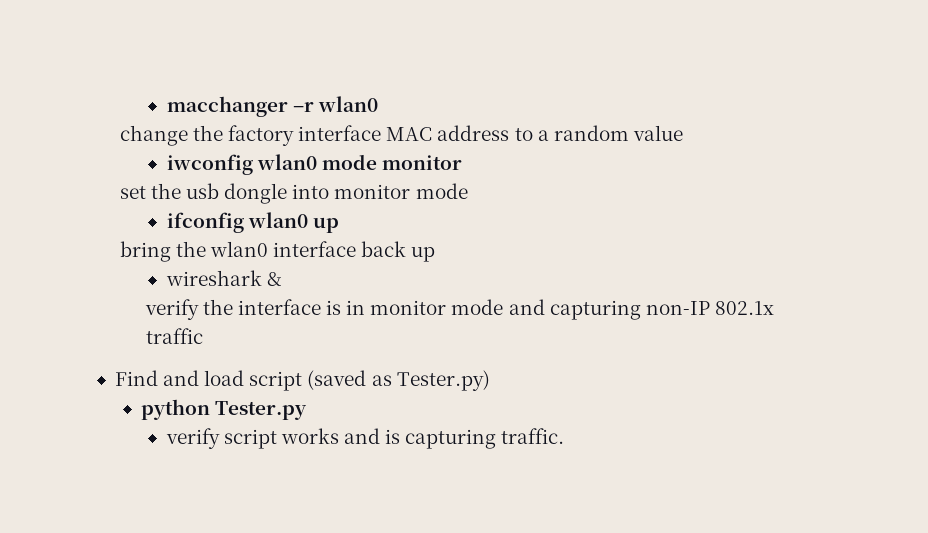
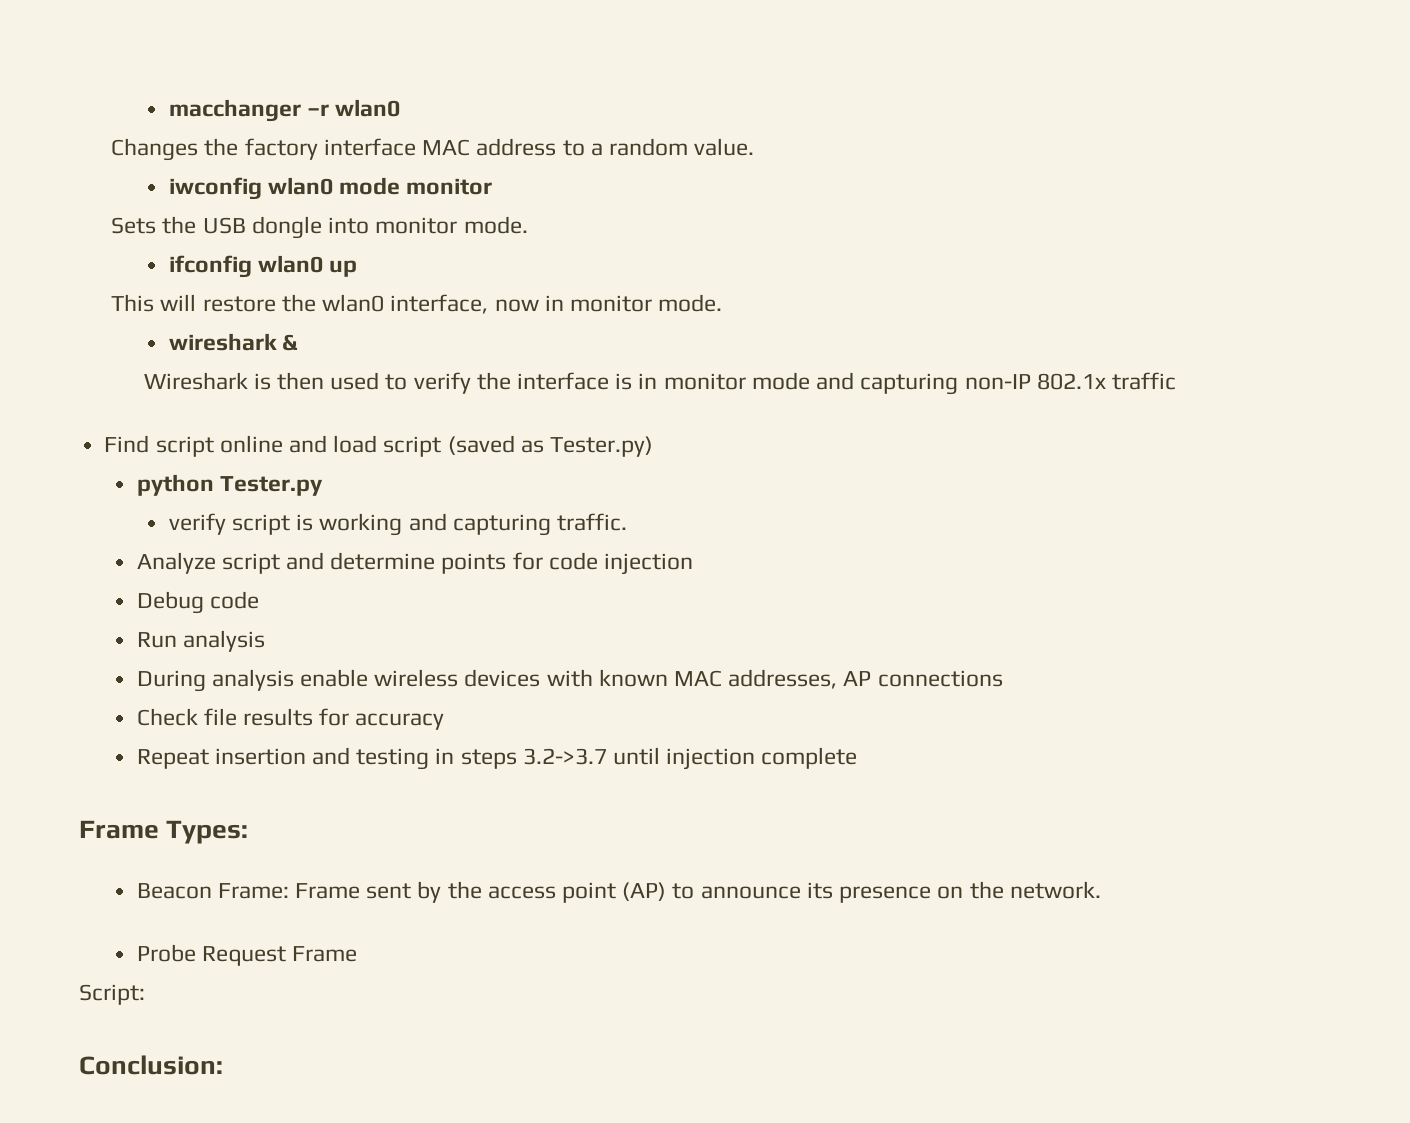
[119,125,188,146] change -> [111,138,199,161] Changes
[633,125,684,141] value -> [694,138,755,156] value.
[119,183,220,199] set the usb -> [111,216,246,234] Sets the USB
[415,183,468,199] mode -> [463,216,528,234] mode.
[119,241,436,262] [165,270,282,286] bring the wlan0 interface back up // wireshark & // -> [111,294,723,314] [168,333,299,351] [143,372,408,390] This will restore the wlan0 interface, now in monitor mode. // wireshark & // Wireshark is then used to
(158, 378) none -> [155,435,283,457] script online
[280,428,401,444] works and is -> [296,513,447,536] is working and
(565, 436) none -> [136,552,694,575] [136,591,259,614] [136,630,265,652] [136,669,1003,692] [136,708,445,730] [136,747,858,770] [79,820,249,844] [136,881,1101,903] [136,944,357,966] [79,984,145,1005] [79,1055,223,1075] // Analyze script and determine points for code injection // Debug code // Run analysis // During analysis enable wireless devices with known MAC addresses, AP connections // Check file results for accuracy // Repeat insertion and testing in steps 3.2->3.7 until injection complete // Frame Types: // Beacon Frame: Frame sent by the access point (AP) to announce its presence on the network. // Probe Request Frame // Script: // Conclusion:

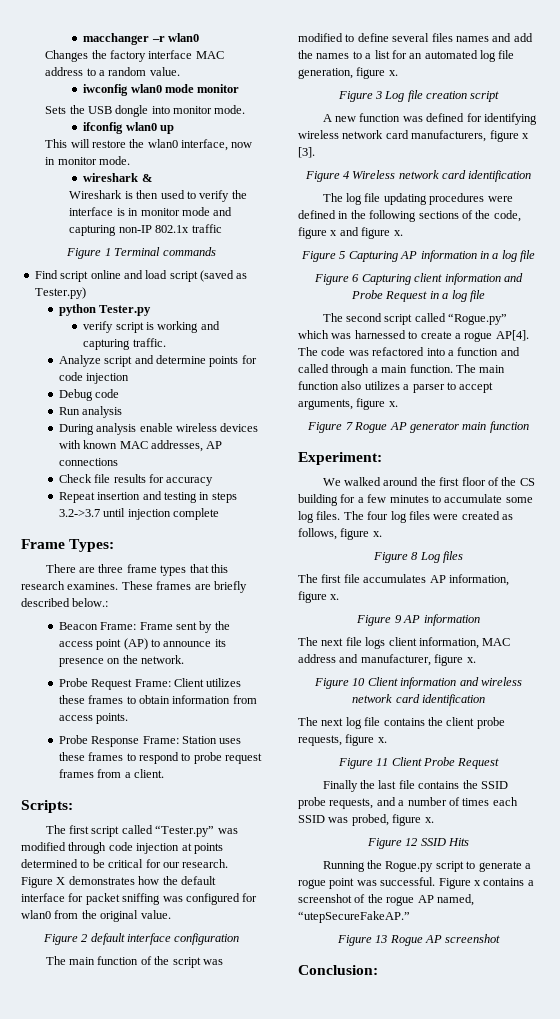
(1176, 381) none -> [66,247,216,259] // Figure 1 Terminal commands
(249, 832) none -> [45,564,228,576] [21,581,247,593] [21,598,109,607] // There are three frame types that this research examines. These frames are briefly described below.:
[291,946,357,962] [79,984,145,1005] Frame // Script: -> [134,678,242,687] [58,695,257,704] [58,713,129,724] [58,735,242,747] [58,752,263,764] [58,769,165,778] [21,800,73,813] [45,825,238,837] [21,842,223,854] [21,859,229,868] [21,876,216,888] [21,893,258,905] [21,910,171,922] [42,933,240,945] [45,956,223,968] [298,33,533,42] [298,50,515,62] [298,67,398,79] [337,90,500,102] [322,113,537,125] [298,130,529,142] [298,147,315,158] [304,170,532,182] [322,193,513,205] [298,210,521,222] [298,227,403,239] [301,250,535,262] [314,273,523,285] [351,290,485,302] [322,313,508,325] [298,330,529,342] [298,347,520,356] [298,364,506,376] [298,381,494,393] [298,398,398,410] [307,421,529,433] [298,452,382,465] [322,477,535,486] [298,494,533,506] [298,511,513,523] [298,528,382,540] [372,551,464,563] [298,574,509,586] [298,591,340,603] [356,614,480,626] [298,637,511,649] [298,654,476,666] [314,677,522,689] [352,694,485,706] [298,717,505,729] [298,734,387,746] [337,757,500,769] [322,780,508,792] [298,797,518,809] [298,814,434,826] [366,838,470,849] [322,860,531,872] [298,877,534,889] [298,894,474,906] [298,911,410,923] [336,934,501,946] Frame: Client utilizes these frames to obtain information from access points. // Probe Response Frame: Station uses these frames to respond to probe request frames from a client. // Scripts: // The first script called “Tester.py” was modified through code injection at points determined to be critical for our research. Figure X demonstrates how the default interface for packet sniffing was configured for wlan0 from the original value. // Figure 2 default interface configuration // The main function of the script was modified to define several files names and add the names to a list for an automated log file generation, figure x. // Figure 3 Log file creation script // A new function was defined for identifying wireless network card manufacturers, figure x [3]. // Figure 4 Wireless network card identification // The log file updating procedures were defined in the following sections of the code, figure x and figure x. // Figure 5 Capturing AP information in a log file // Figure 6 Capturing client information and Probe Request in a log file // The second script called “Rogue.py” which was harnessed to create a rogue AP[4]. The code was refactored into a function and called through a main function. The main function also utilizes a parser to accept arguments, figure x. // Figure 7 Rogue AP generator main function // Experiment: // We walked around the first floor of the CS building for a few minutes to accumulate some log files. The four log files were created as follows, figure x. // Figure 8 Log files // The first file accumulates AP information, figure x. // Figure 9 AP information // The next file logs client information, MAC address and manufacturer, figure x. // Figure 10 Client information and wireless network card identification // The next log file contains the client probe requests, figure x. // Figure 11 Client Probe Request // Finally the last file contains the SSID probe requests, and a number of times each SSID was probed, figure x. // Figure 12 SSID Hits // Running the Rogue.py script to generate a rogue point was successful. Figure x contains a screenshot of the rogue AP named, “utepSecureFakeAP.” // Figure 13 Rogue AP screenshot

